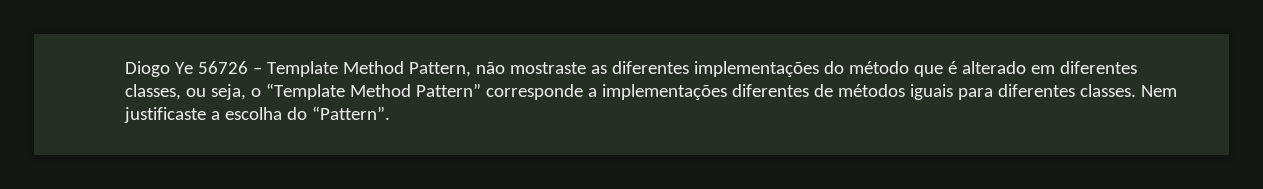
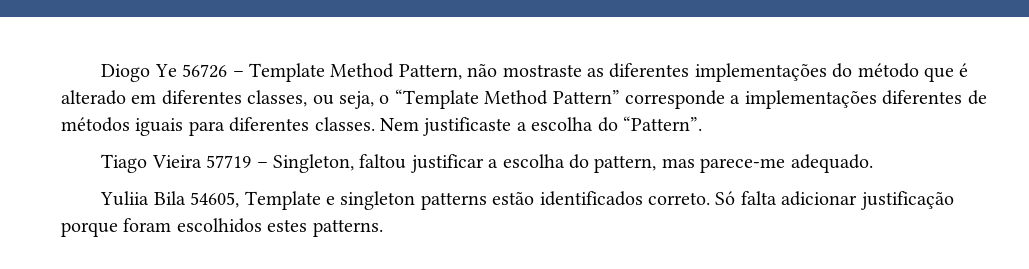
(390, 113) none -> [101,154,873,173] [100,191,954,210] [61,218,383,237] // Tiago Vieira 57719 – Singleton, faltou justificar a escolha do pattern, mas parece-me adequado. // Yuliia Bila 54605, Template e singleton patterns estão identificados correto. Só falta adicionar justificação porque foram escolhidos estes patterns.

